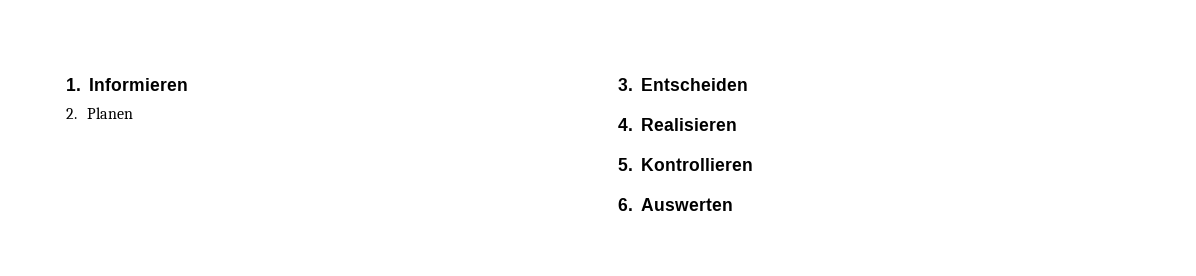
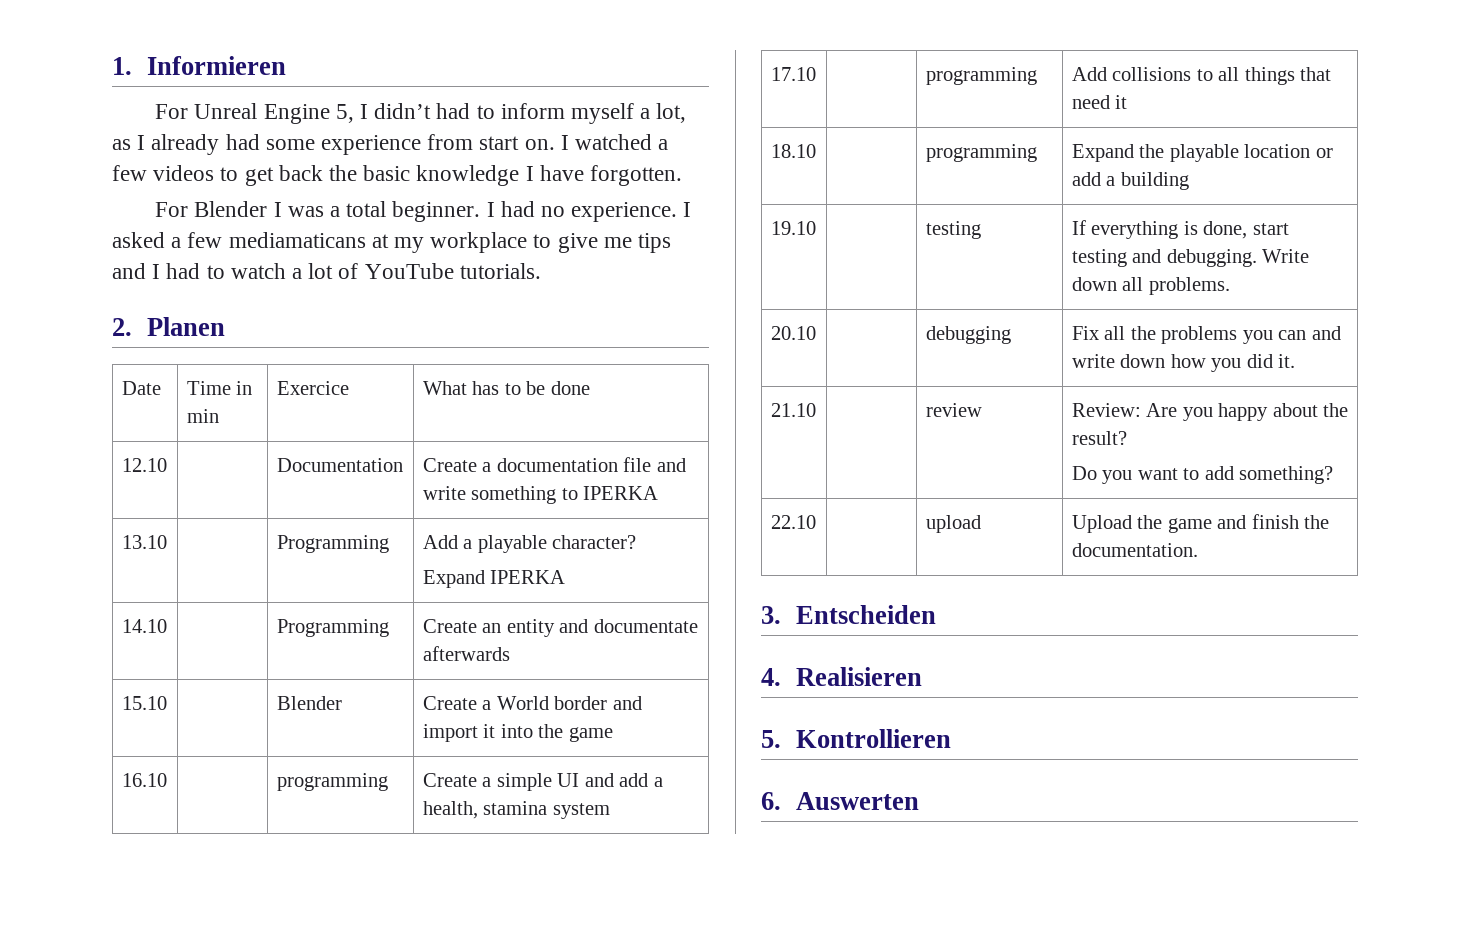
[66,107,134,119] 2. Planen -> [155,103,687,124] [112,134,669,155] [112,165,683,186] [155,201,692,222] [112,232,672,253] [112,263,541,279] [112,317,225,336] [121,381,161,395] [186,381,253,395] [186,409,219,423] [276,381,349,395] [422,381,590,395] [121,458,167,472] [276,458,403,472] [422,457,686,472] [422,486,659,504] [121,535,167,549] [276,535,389,553] [422,535,637,553] [422,570,566,588] [121,619,167,633] [276,619,389,637] [422,619,698,637] [422,646,510,661] [121,696,167,710] [276,696,342,710] [422,696,642,710] [422,724,613,742] [121,773,167,787] [276,773,388,791] [422,773,663,791] [422,801,610,819] [770,67,816,81] [925,67,1037,85] [1071,67,1332,85] [1071,95,1128,109] [770,144,816,158] [925,144,1037,162] [1071,144,1333,162] [1071,172,1189,190] [770,221,816,235] [925,221,981,239] [1071,220,1289,239] [1071,249,1310,267] [1071,277,1230,295] [770,326,816,340] [925,326,1011,344] [1071,326,1341,344] [1071,354,1296,372] [770,403,816,417] [925,403,982,417] [1071,403,1349,421] [1071,431,1127,445] [1071,466,1334,484] [770,515,816,529] [925,515,981,533] [1071,514,1330,533] [1071,543,1198,557] For Unreal Engine 5, I didn’t had to inform myself a lot, as I already had some experience from start on. I watched a few videos to get back the basic knowledge I have forgotten. // For Blender I was a total beginner. I had no experience. I asked a few mediamaticans at my workplace to give me tips and I had to watch a lot of YouTube tutorials. // 2. Planen // Date | Time in min | Exercice | What has to be done // 12.10 | | Documentation | Create a documentation file and write something to IPERKA // 13.10 | | Programming | Add a playable character? // Expand IPERKA // 14.10 | | Programming | Create an entity and documentate afterwards // 15.10 | | Blender | Create a World border and import it into the game // 16.10 | | programming | Create a simple UI and add a health, stamina system // 17.10 | | programming | Add collisions to all things that need it // 18.10 | | programming | Expand the playable location or add a building // 19.10 | | testing | If everything is done, start testing and debugging. Write down all problems. // 20.10 | | debugging | Fix all the problems you can and write down how you did it. // 21.10 | | review | Review: Are you happy about the result? // Do you want to add something? // 22.10 | | upload | Upload the game and finish the documentation.

